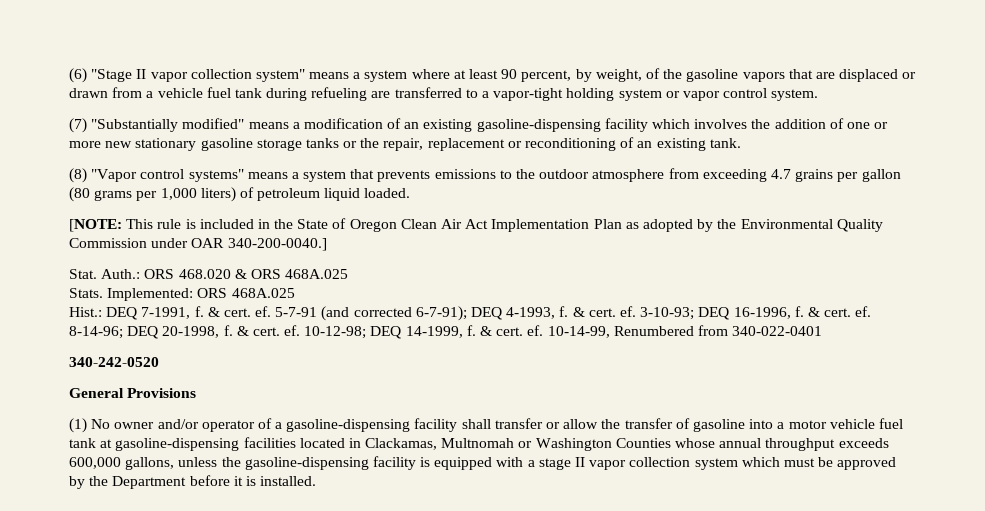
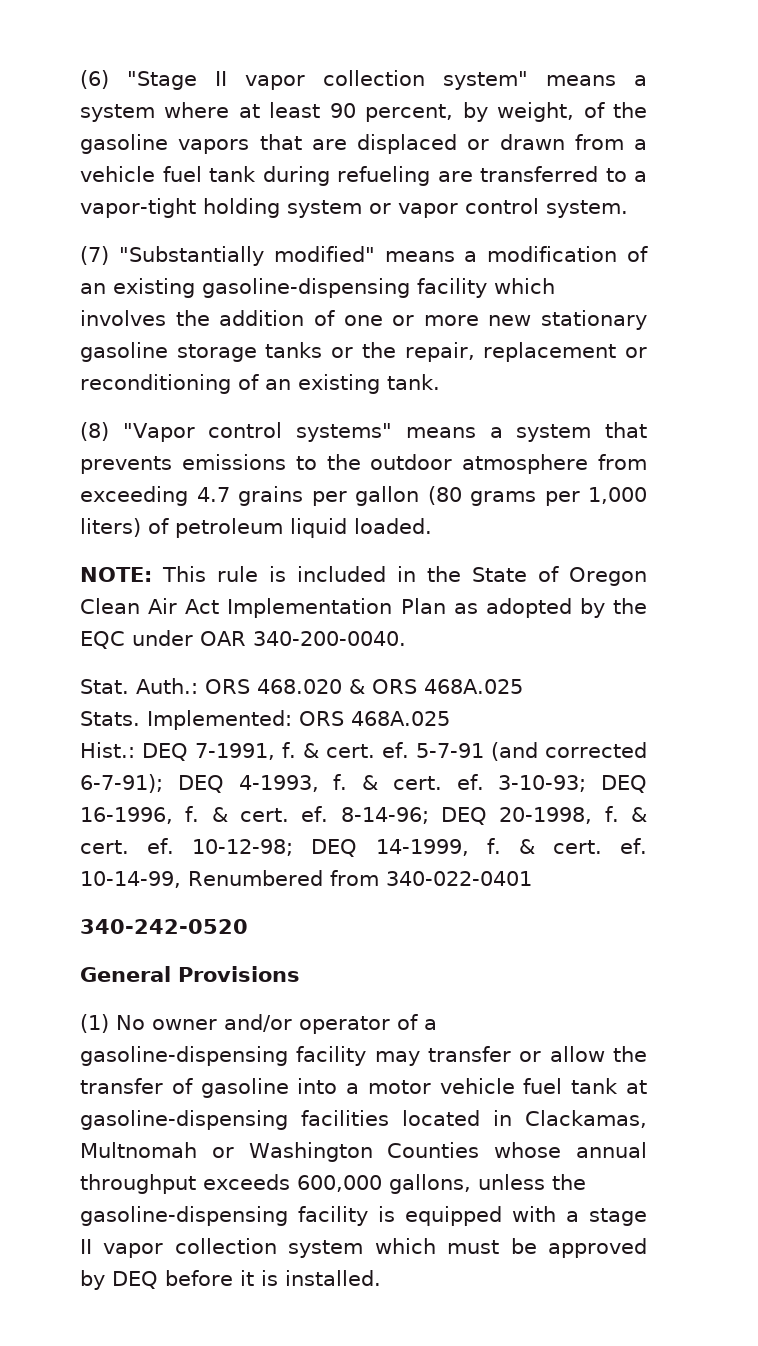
[69,219,122,232] [NOTE: -> [80,567,152,582] NOTE:
[740,219,883,232] [69,238,147,248] Environmental Quality Commission -> [80,631,125,649] EQC
[227,238,327,251] 340-200-0040.] -> [253,631,406,646] 340-200-0040.
[461,419,491,429] shall -> [374,1051,420,1066] may
[89,476,187,489] the Department -> [112,1271,158,1289] DEQ

